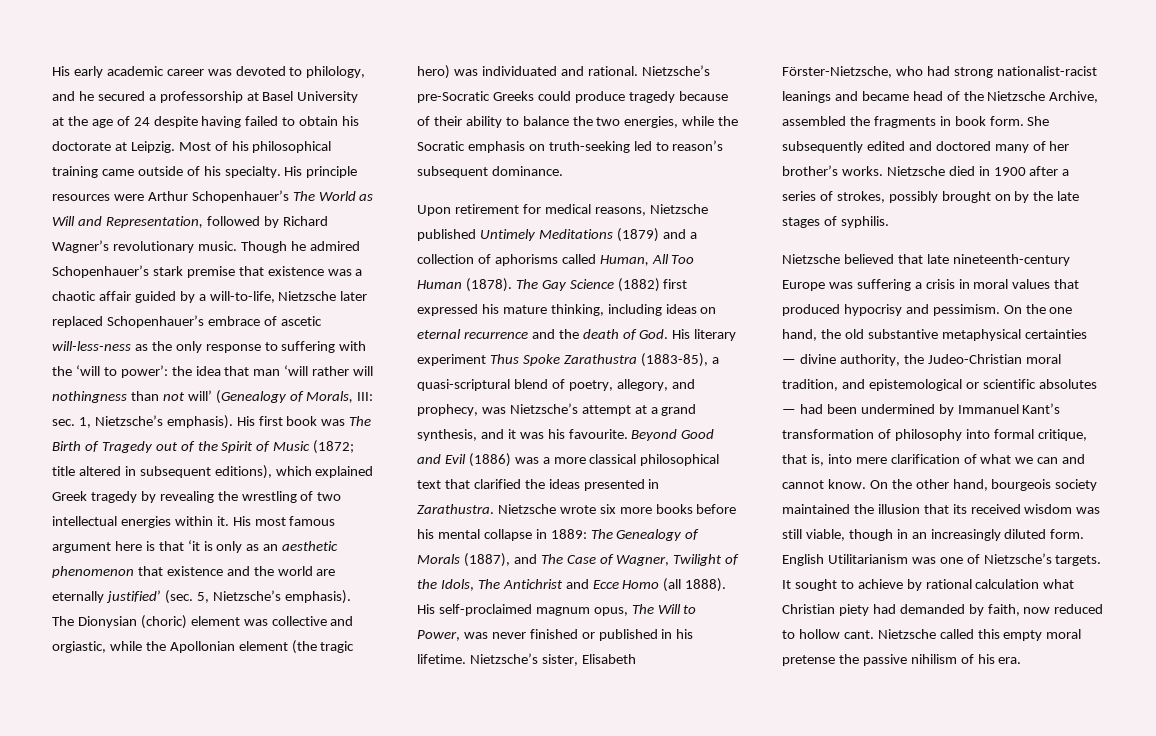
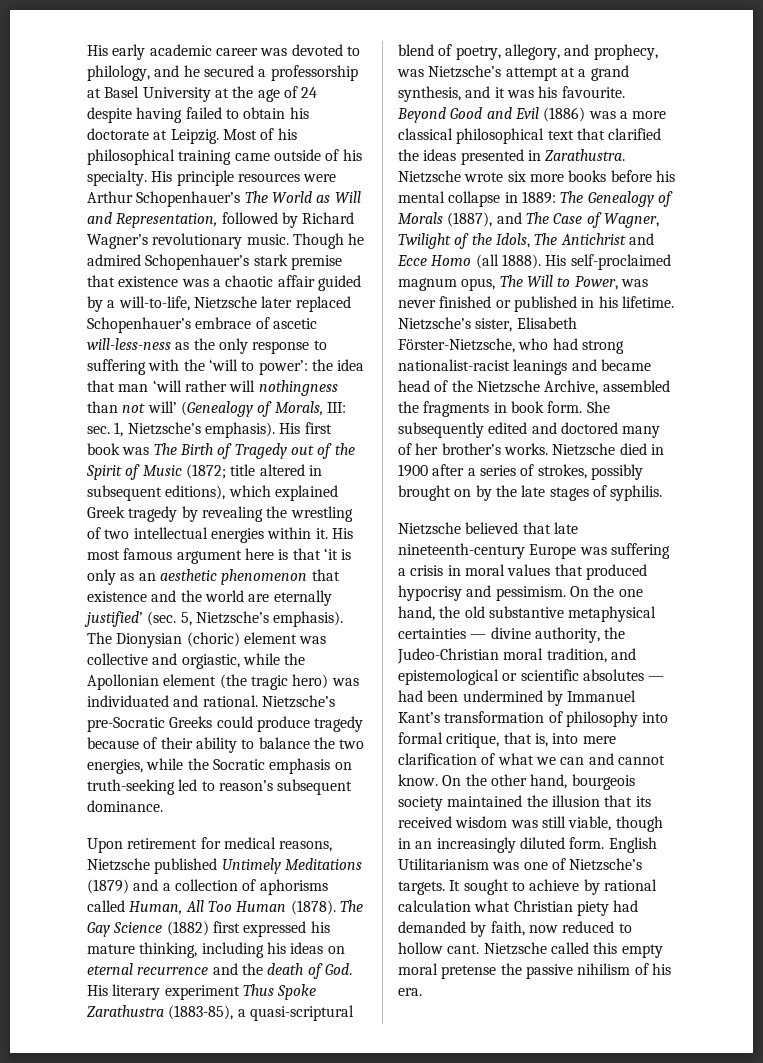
(662, 310) none -> [266,942,286,954] his

